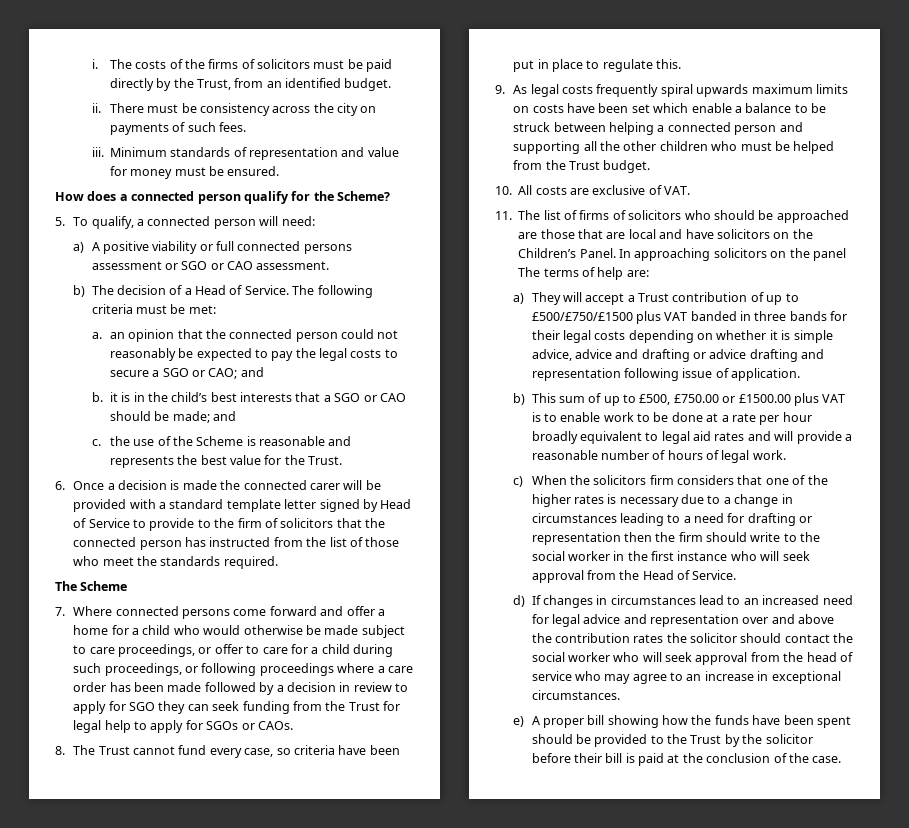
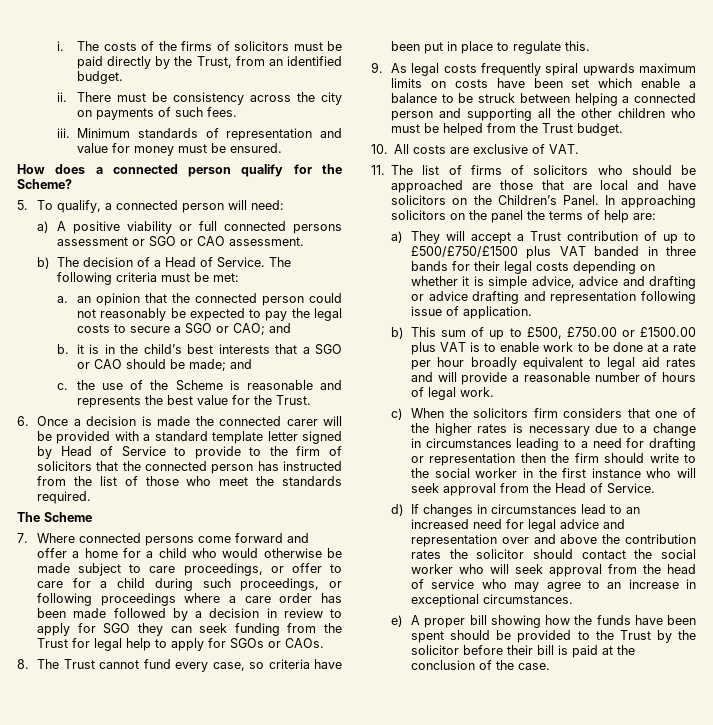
[518,267,541,277] The -> [527,210,546,220] the

